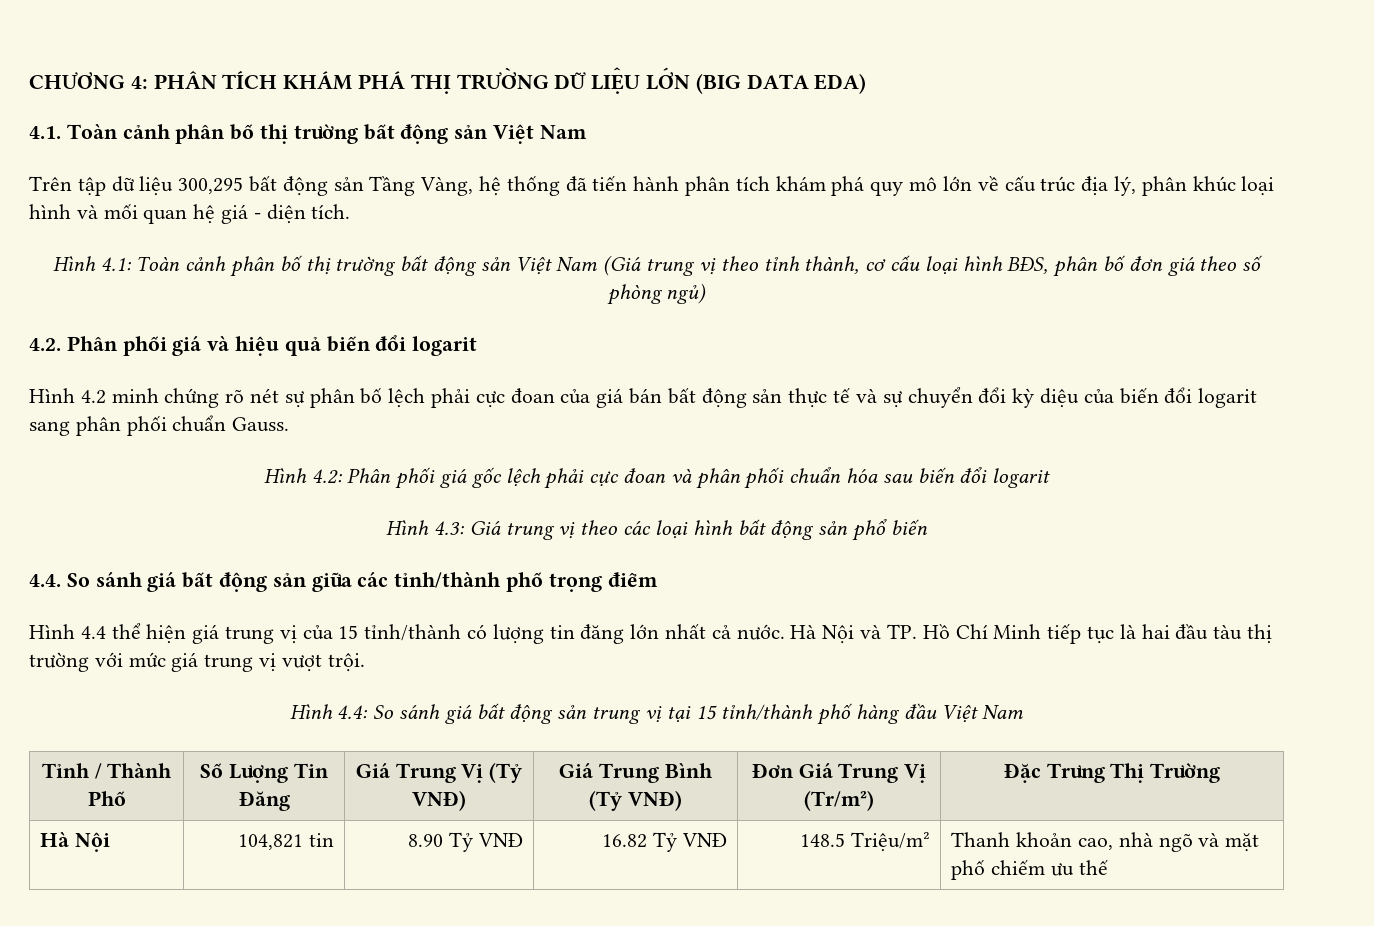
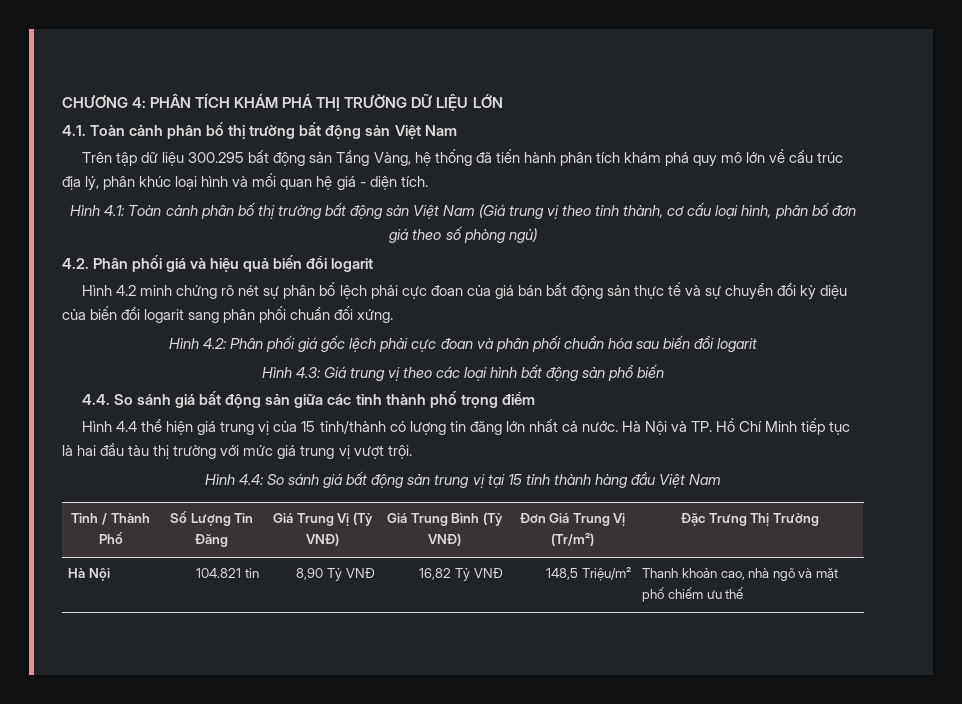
[695,73,867,94] (BIG DATA EDA) -> (503, 101) none
[178,177,244,194] 300,295 -> [188,152,245,163] 300.295
[962,256,1049,274] hình BĐS, -> [741,205,772,218] hình,
[232,417,290,432] Gauss. -> [334,306,394,323] đối xứng.
[394,572,502,588] tỉnh/thành -> [355,394,426,405] tỉnh thành
[721,703,853,725] tỉnh/thành phố -> [525,474,591,485] tỉnh thành
[237,834,303,850] 104,821 -> [196,568,242,578] 104.821
[407,832,523,852] [601,832,727,852] [799,833,845,847] 8.90 Tỷ VNĐ | 16.82 Tỷ VNĐ | 148.5 -> [296,568,375,581] [419,568,503,581] [546,568,579,580] 8,90 Tỷ VNĐ | 16,82 Tỷ VNĐ | 148,5

